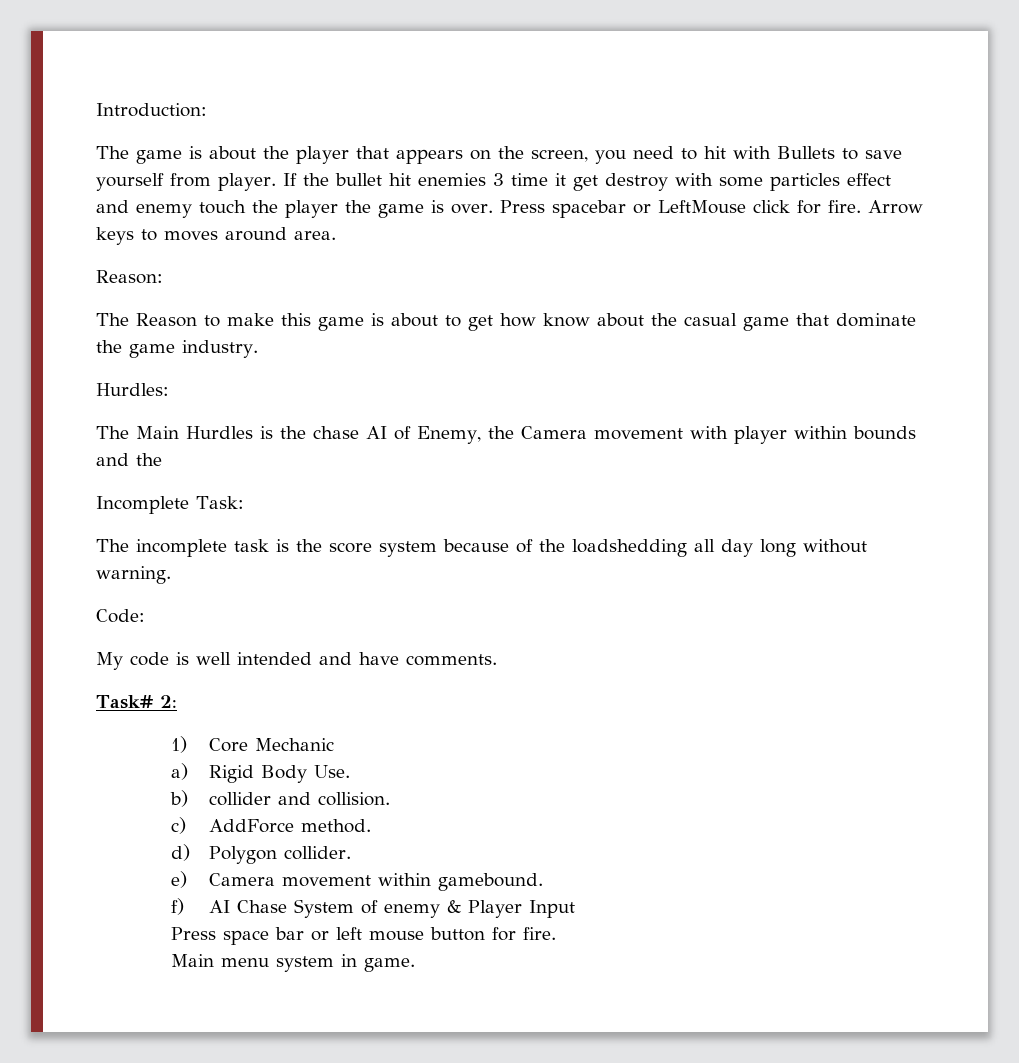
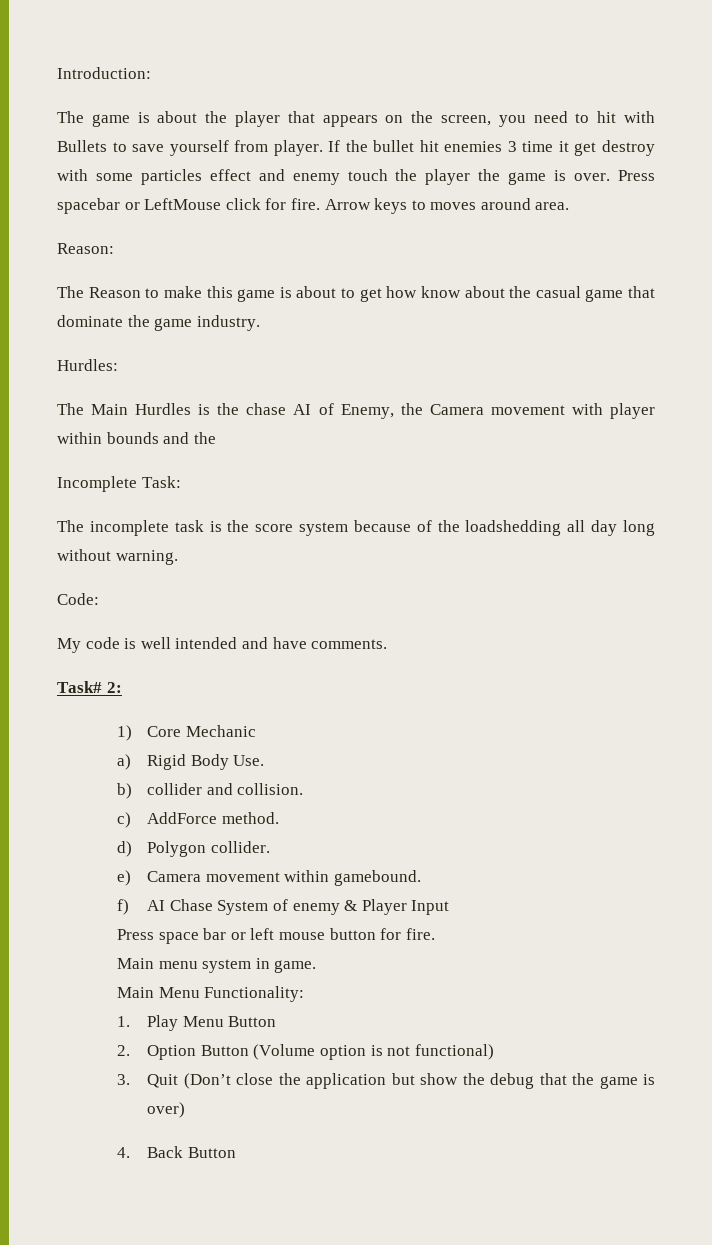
(416, 965) none -> [117,986,305,1002] [117,1015,277,1031] [117,1044,494,1060] [117,1073,655,1089] [147,1102,186,1118] [117,1146,236,1158] // Main Menu Functionality: // 1. Play Menu Button // 2. Option Button (Volume option is not functional) // 3. Quit (Don’t close the application but show the debug that the game is over) // 4. Back Button

